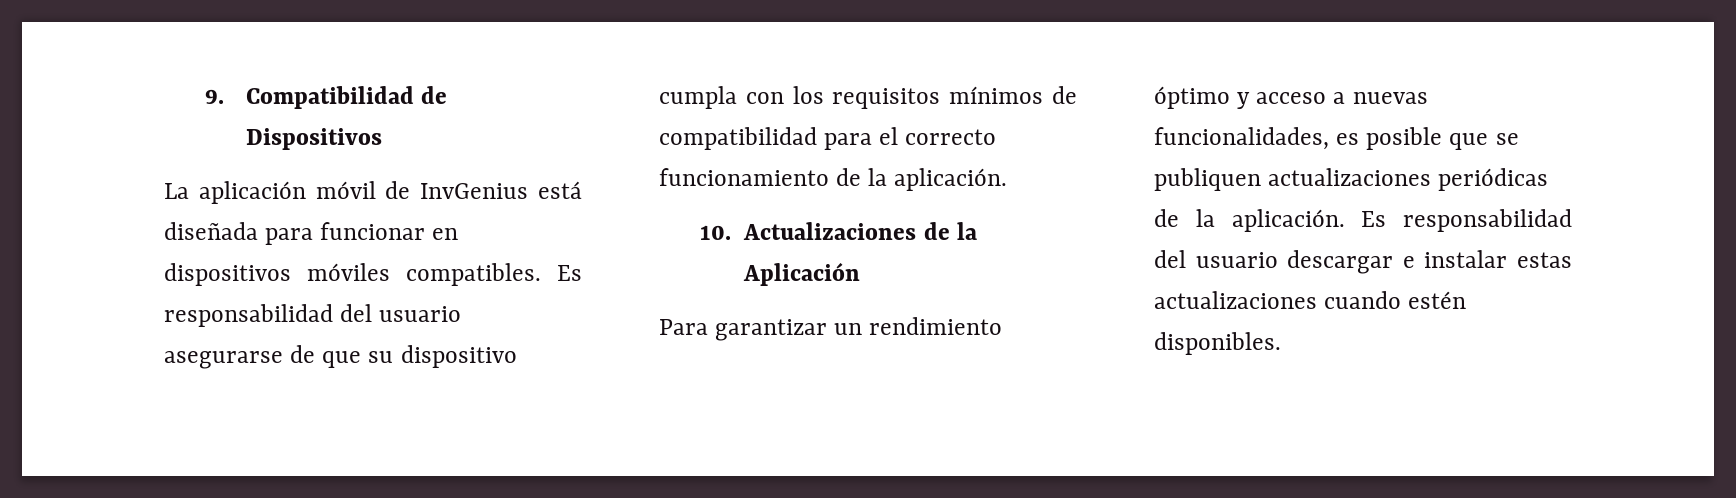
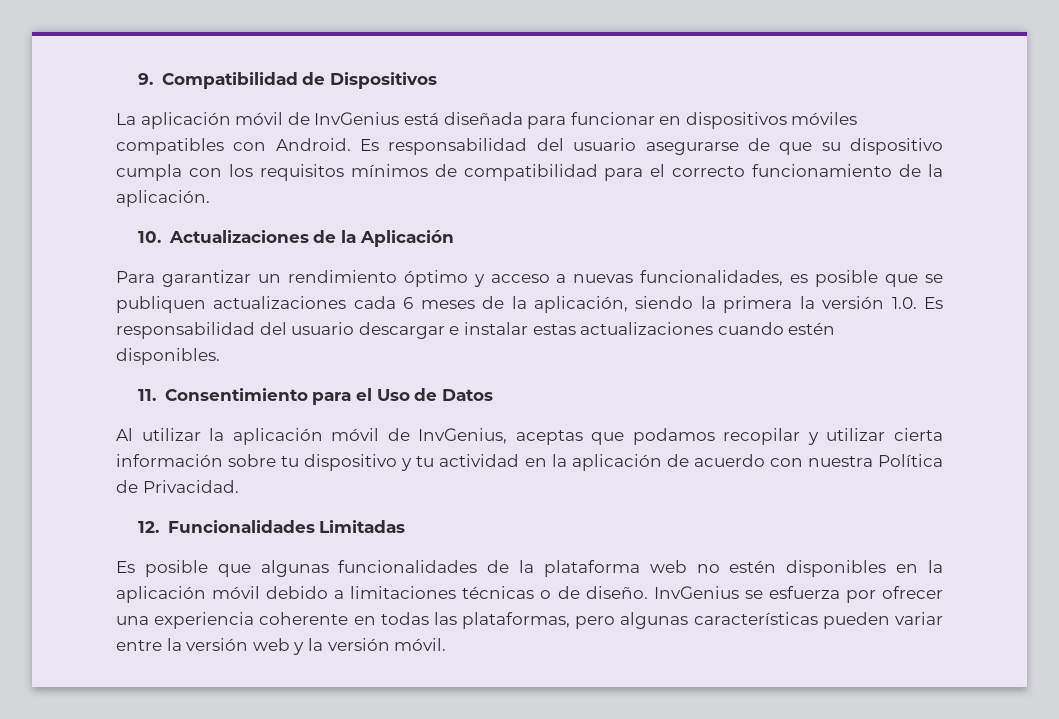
[406,263,541,286] compatibles. -> [116,138,351,155] compatibles con Android.
[1438,168,1549,191] [1154,209,1345,232] periódicas de la aplicación. -> [353,296,917,313] cada 6 meses de la aplicación, siendo la primera la versión 1.0.
(1281, 343) none -> [138,388,493,405] [116,428,943,445] [116,454,943,471] [116,480,239,493] [138,520,406,533] [116,560,943,577] [116,586,944,603] [116,612,943,629] [116,638,447,655] // 11. Consentimiento para el Uso de Datos // Al utilizar la aplicación móvil de InvGenius, aceptas que podamos recopilar y utilizar cierta información sobre tu dispositivo y tu actividad en la aplicación de acuerdo con nuestra Política de Privacidad. // 12. Funcionalidades Limitadas // Es posible que algunas funcionalidades de la plataforma web no estén disponibles en la aplicación móvil debido a limitaciones técnicas o de diseño. InvGenius se esfuerza por ofrecer una experiencia coherente en todas las plataformas, pero algunas características pueden variar entre la versión web y la versión móvil.

